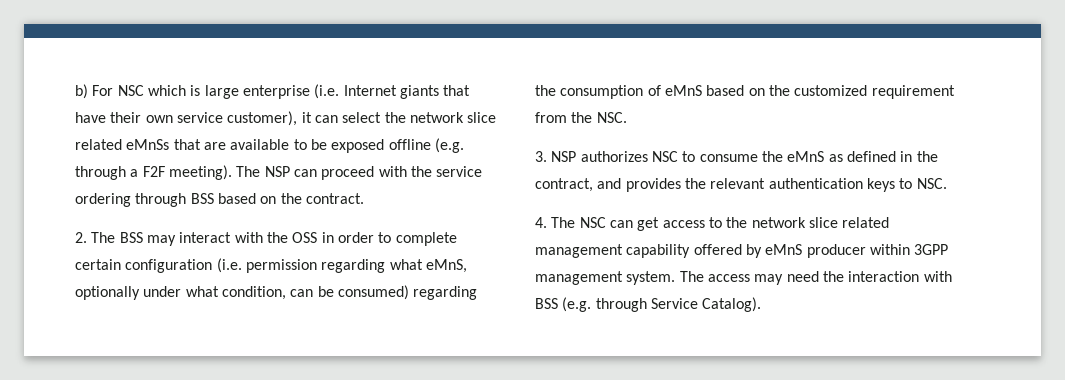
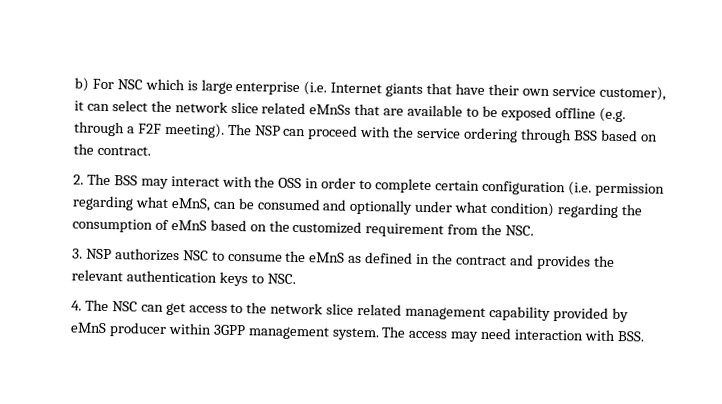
[75,285,409,300] optionally under what condition, can be consumed) -> [212,198,556,218] can be consumed and optionally under what condition)
[535,178,593,192] contract, -> [455,255,507,266] contract
[693,244,742,255] offered -> [552,307,609,322] provided
[822,271,844,282] the -> (513, 333) none
[535,297,762,312] BSS (e.g. through Service Catalog). -> [616,331,645,342] BSS.

